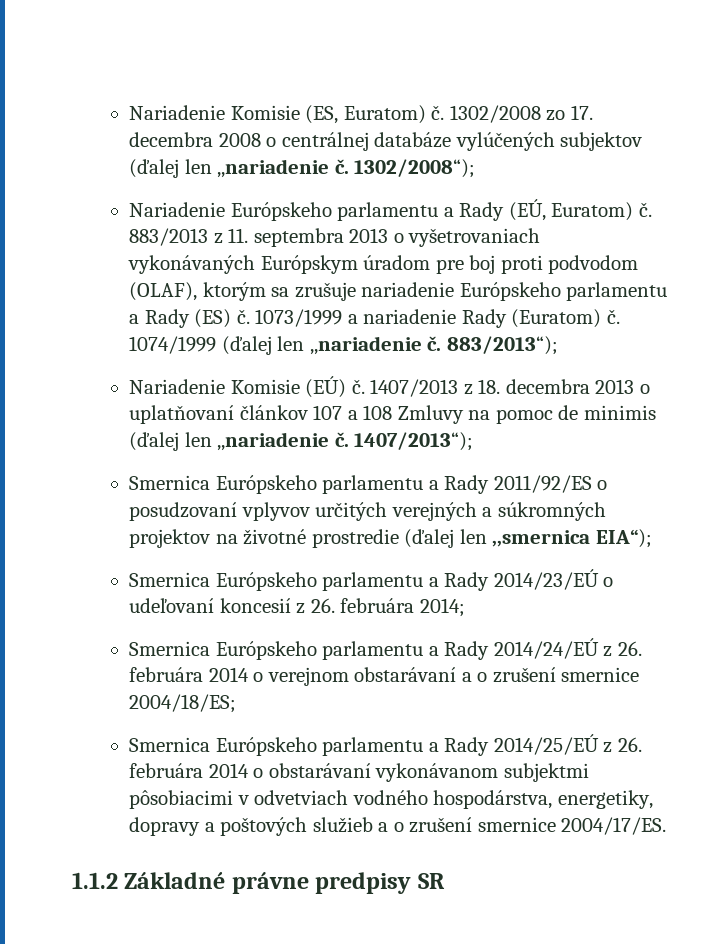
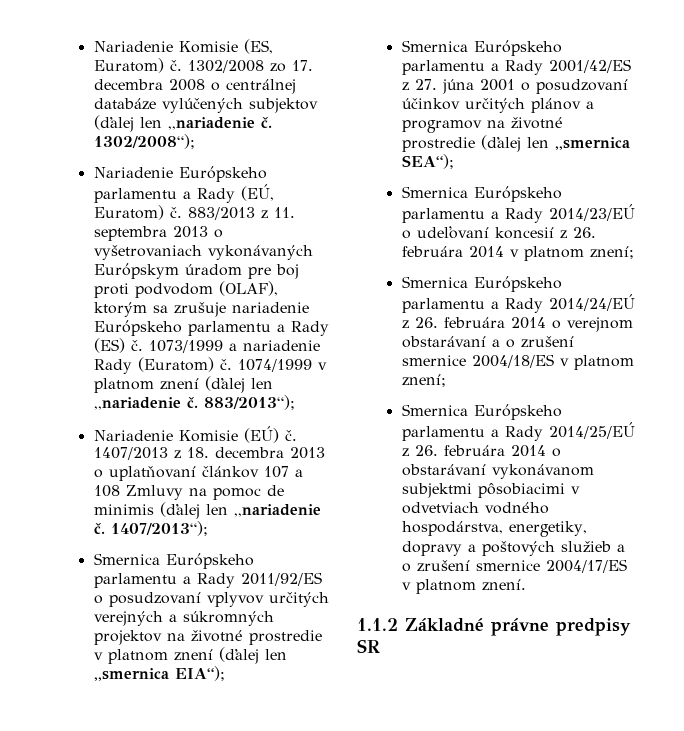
(217, 345) none -> [317,362,327,370] [93,378,199,393] v platnom znení
(399, 538) none -> [93,649,213,664] v platnom znení
(652, 538) none -> [401,40,562,56] [401,59,631,75] [401,79,628,94] [401,98,594,113] [401,117,563,133] [401,135,630,152] [401,154,454,169] // Smernica Európskeho parlamentu a Rady 2001/42/ES z 27. júna 2001 o posudzovaní účinkov určitých plánov a programov na životné prostredie (ďalej len ,,smernica SEA“);
[419,598,465,617] 2014; -> [468,246,634,261] 2014 v platnom znení;
[129,694,237,713] 2004/18/ES; -> [471,354,634,370] [401,374,446,387] 2004/18/ES v platnom znení;
[561,817,667,835] 2004/17/ES. -> [545,559,627,573] [401,579,526,594] 2004/17/ES v platnom znení.

